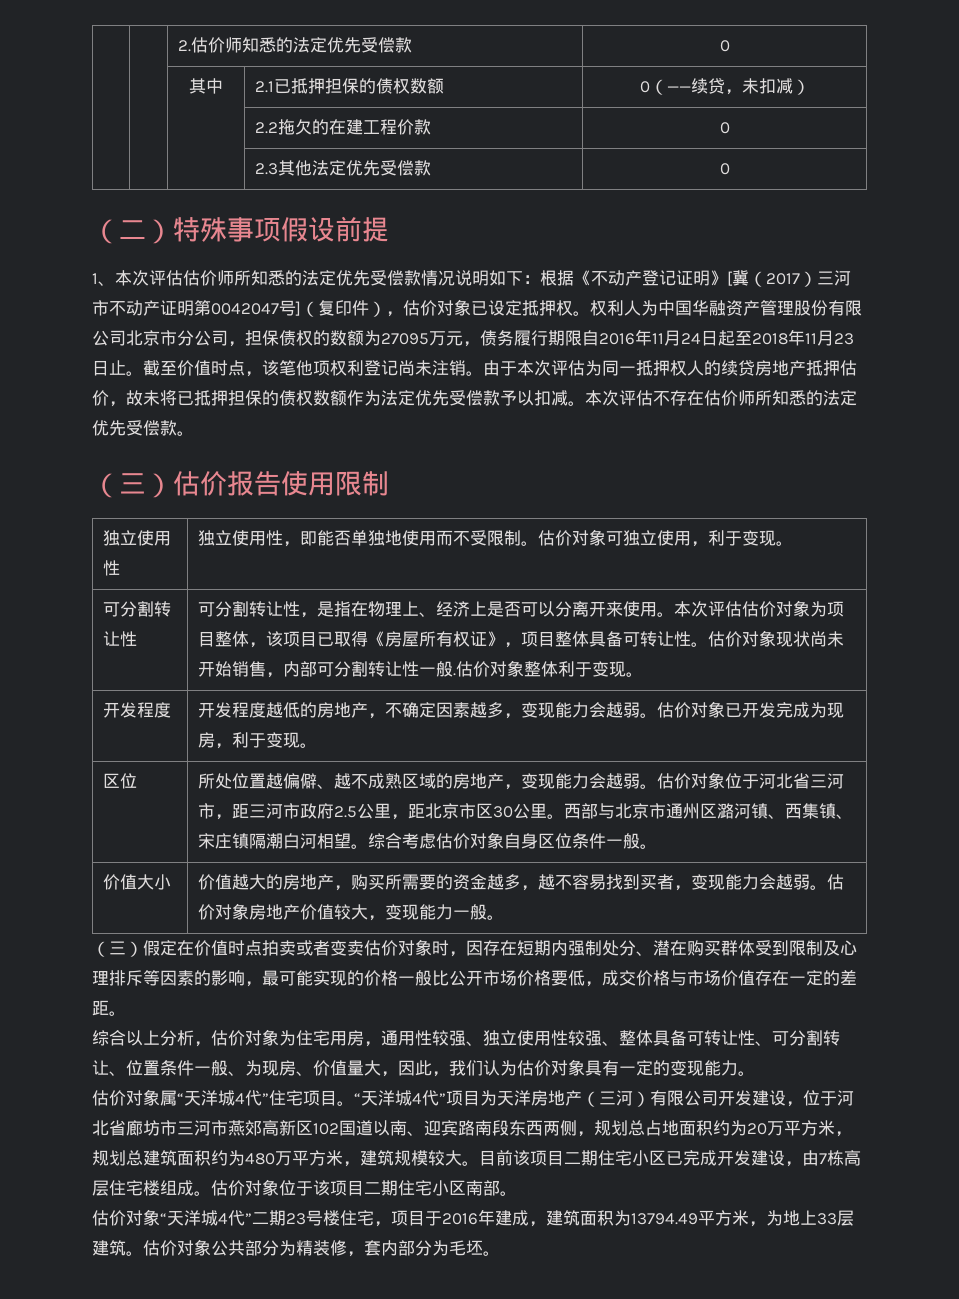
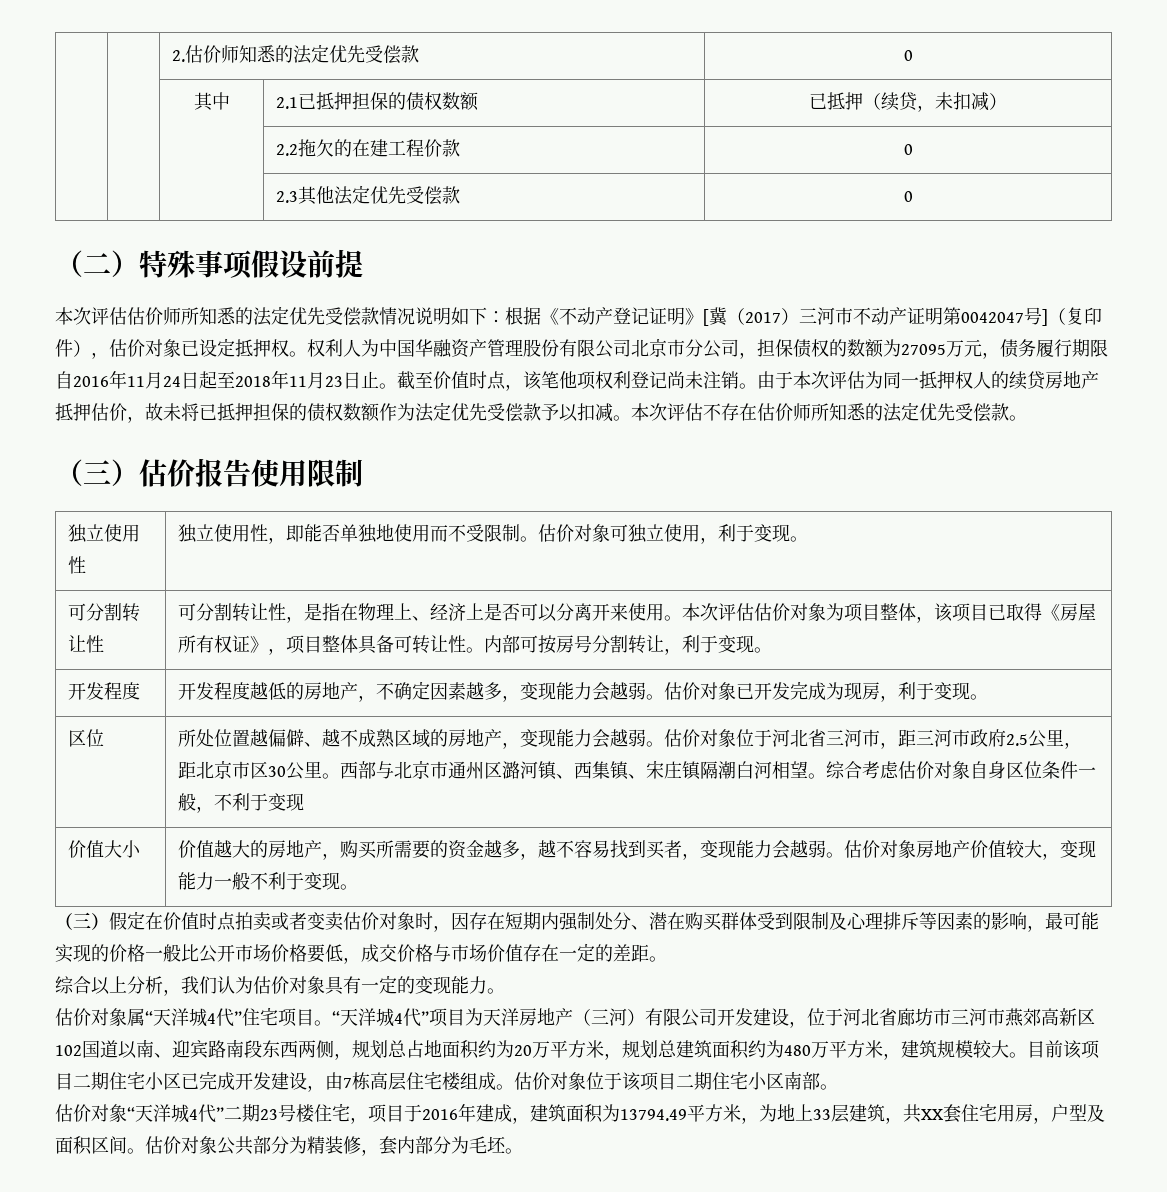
[639,79,691,95] 0（—— -> [809,92,881,110] 已抵押（
[92,273,115,286] 1、 -> (363, 263) none
[707,630,844,647] [197,660,558,678] 估价对象现状尚未开始销售，内部可分割转让性一般.估价对象整体 -> [483,635,682,655] 内部可按房号分割转让，
[639,844,657,849] 。 -> [195,793,304,813] ，不利于变现
(487, 912) none -> [249,872,340,890] 不利于变现
[211,1029,840,1047] [92,1060,449,1077] 估价对象为住宅用房，通用性较强、独立使用性较强、整体具备可转让性、可分割转让、位置条件一般、为现房、价值量大，因此， -> (181, 992) none
(126, 1248) none -> [885,1103,1105,1124] [55,1136,127,1155] ，共XX套住宅用房，户型及面积区间

